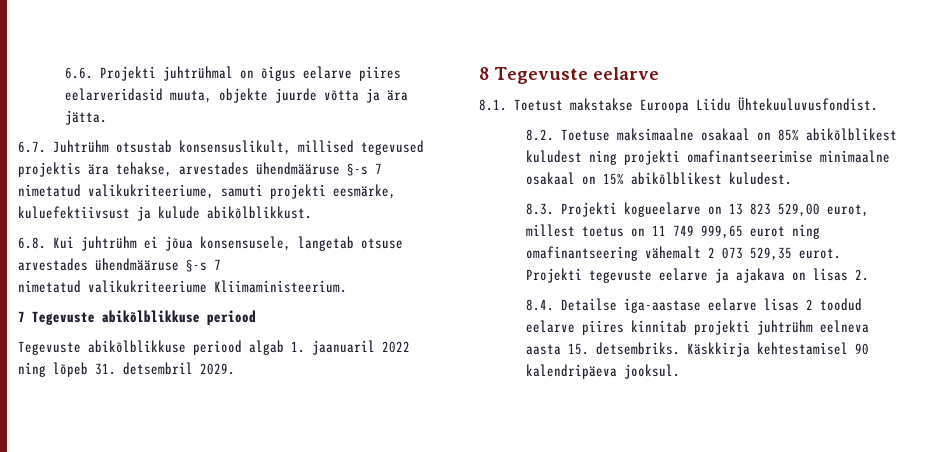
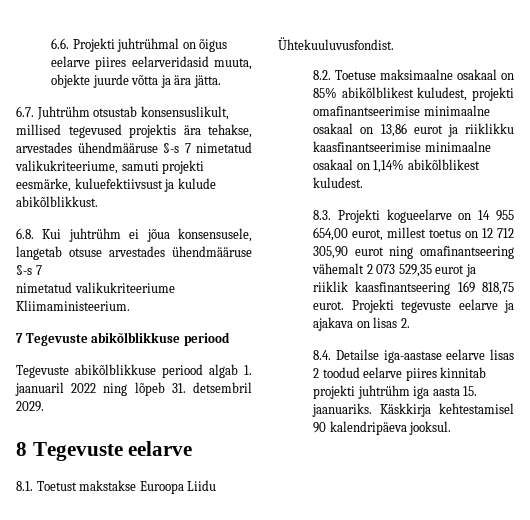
[526,150,618,165] kuludest ning -> [417,87,468,101] kuludest,
[603,173,625,185] 15% -> [380,123,514,137] [313,141,491,152] [313,159,405,173] 13,86 eurot ja riiklikku kaasfinantseerimise minimaalne osakaal on 1,14%
[729,203,821,217] 13 823 529,00 -> [478,210,514,221] [313,227,349,241] 14 955 654,00
[652,225,744,239] 11 749 999,65 -> [482,228,514,238] [313,246,349,259] 12 712 305,90
(793, 254) none -> [435,264,476,277] [313,281,514,295] eurot ja riiklik kaasfinantseering 169 818,75
[820,320,870,333] eelneva -> [413,386,430,399] iga
[596,342,681,355] detsembriks. -> [312,403,373,417] jaanuariks.

